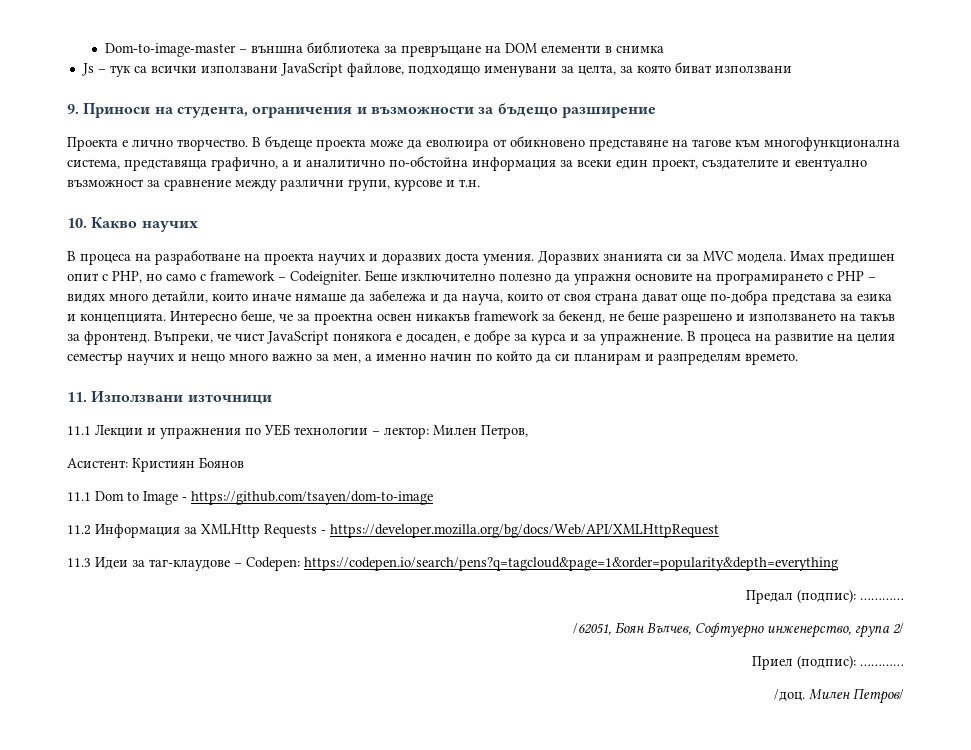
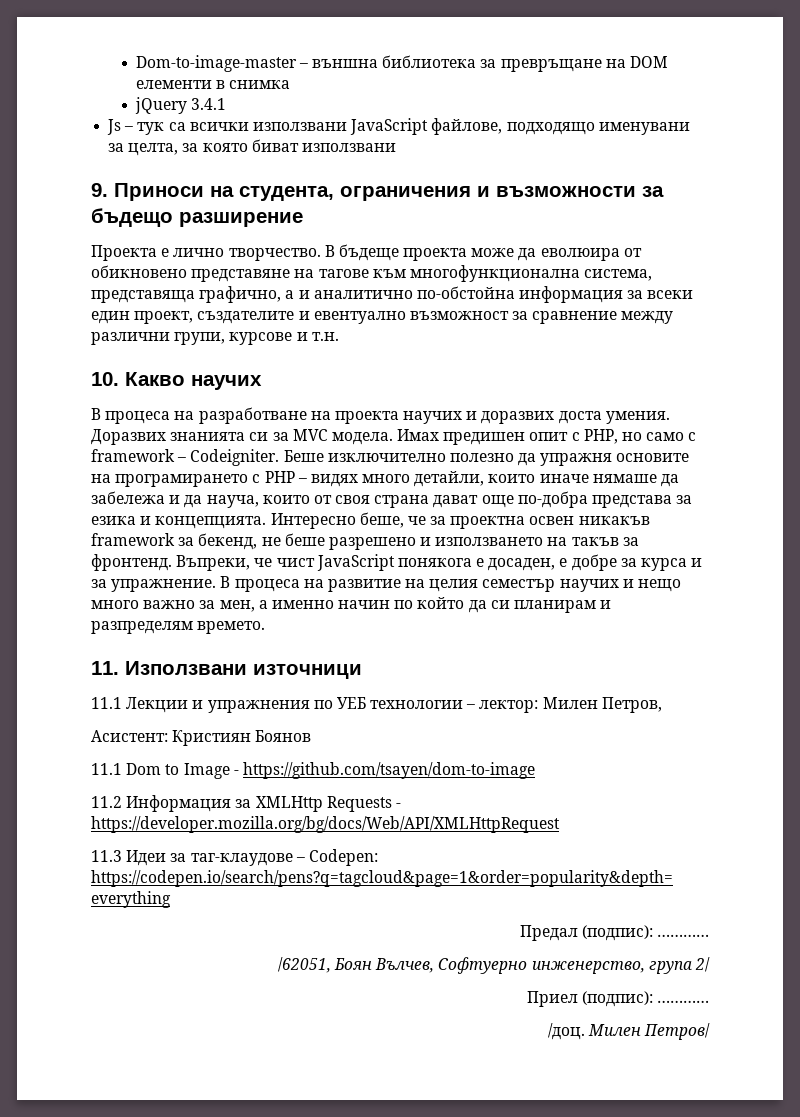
(664, 49) none -> [134,97,226,114] // jQuery 3.4.1

